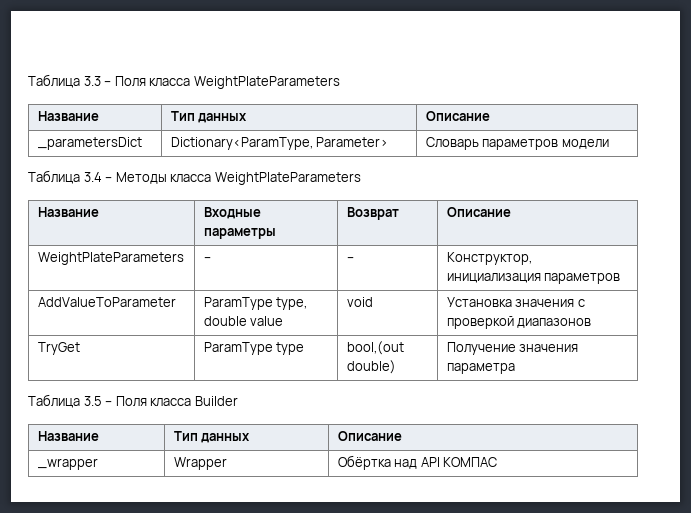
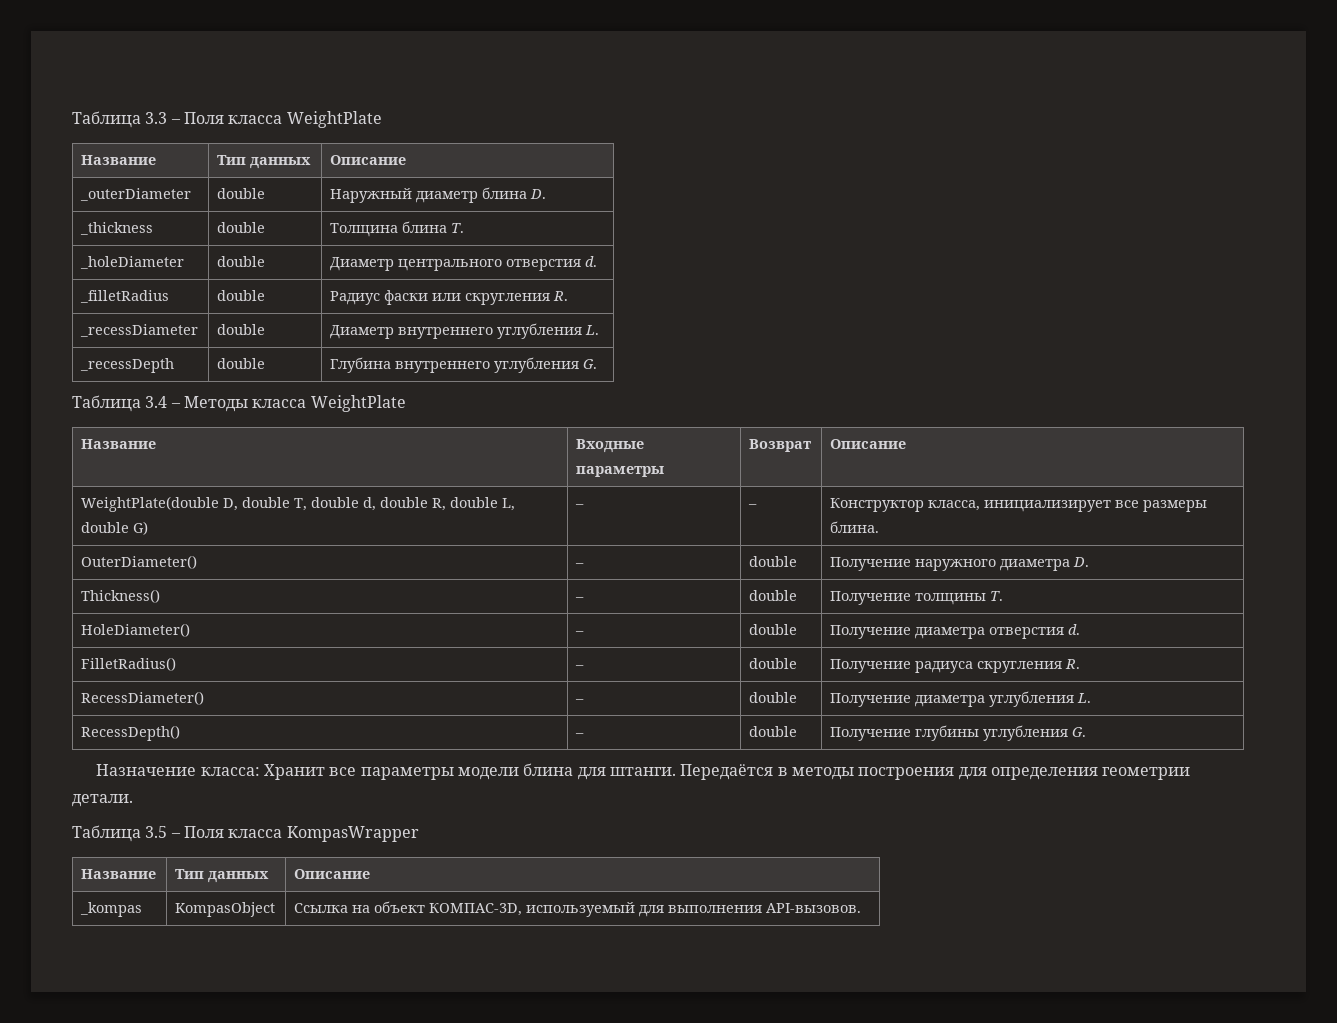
[193,76,340,89] [37,111,99,121] [170,111,248,123] [425,111,490,121] [37,137,142,150] [170,137,389,150] [425,137,609,150] WeightPlateParameters // Название | Тип данных | Описание // _parametersDict | Dictionary<ParamType, Parameter> | Словарь параметров модели -> [286,111,382,128] [81,155,157,165] [217,155,312,169] [330,155,407,165] [80,188,192,201] [217,188,266,199] [330,187,547,203] [80,222,154,235] [217,222,266,233] [330,221,465,237] [80,256,185,269] [217,256,266,267] [330,256,598,271] [80,290,170,303] [217,290,266,301] [330,290,569,305] [80,324,199,337] [217,324,266,335] [330,323,600,339] [80,358,175,373] [217,358,266,369] [330,357,598,373] WeightPlate // Название | Тип данных | Описание // _outerDiameter | double | Наружный диаметр блина D. // _thickness | double | Толщина блина T. // _holeDiameter | double | Диаметр центрального отверстия d. // _filletRadius | double | Радиус фаски или скругления R. // _recessDiameter | double | Диаметр внутреннего углубления L. // _recessDepth | double | Глубина внутреннего углубления G.
[214,172,361,185] WeightPlateParameters -> [310,395,406,412] WeightPlate
[37,252,184,265] [203,257,211,262] [346,257,354,262] [446,252,532,265] [446,273,621,284] [37,297,176,307] [203,297,308,310] [203,316,284,326] [346,297,373,307] [446,297,585,307] [446,316,592,329] [37,342,80,355] [203,342,305,355] [346,341,404,355] [346,360,396,374] [446,342,579,355] [446,363,515,374] WeightPlateParameters | – | – | Конструктор, инициализация параметров // AddValueToParameter | ParamType type, double value | void | Установка значения с проверкой диапазонов // TryGet | ParamType type | bool,(out double) | Получение значения параметра -> [81,496,516,512] [81,521,149,535] [575,504,585,508] [748,504,758,508] [830,498,1208,512] [830,521,880,533] [81,555,198,569] [575,563,585,567] [749,556,798,567] [830,557,1090,571] [81,589,161,603] [575,597,585,601] [749,590,798,601] [830,591,1004,605] [81,623,191,637] [575,631,585,635] [749,624,798,635] [830,624,1081,639] [81,657,177,671] [575,665,585,669] [749,658,798,669] [830,659,1081,673] [81,691,205,705] [575,699,585,703] [749,692,798,703] [830,691,1092,707] [81,725,181,741] [575,733,585,737] [749,726,798,737] [830,725,1087,741] [96,763,1191,780] [72,794,133,807] WeightPlate(double D, double T, double d, double R, double L, double G) | – | – | Конструктор класса, инициализирует все размеры блина. // OuterDiameter() | – | double | Получение наружного диаметра D. // Thickness() | – | double | Получение толщины T. // HoleDiameter() | – | double | Получение диаметра отверстия d. // FilletRadius() | – | double | Получение радиуса скругления R. // RecessDiameter() | – | double | Получение диаметра углубления L. // RecessDepth() | – | double | Получение глубины углубления G. // Назначение класса: Хранит все параметры модели блина для штанги. Передаётся в методы построения для определения геометрии детали.
[194,396,238,406] [37,431,99,441] [173,431,251,443] [337,431,402,441] [37,458,98,470] [173,457,227,470] [337,455,498,470] Builder // Название | Тип данных | Описание // _wrapper | Wrapper | Обёртка над API КОМПАС -> [286,826,419,842] [81,869,157,879] [175,869,270,883] [294,869,371,879] [80,902,143,917] [175,902,276,917] [294,901,862,917] KompasWrapper // Название | Тип данных | Описание // _kompas | KompasObject | Ссылка на объект КОМПАС-3D, используемый для выполнения API-вызовов.

